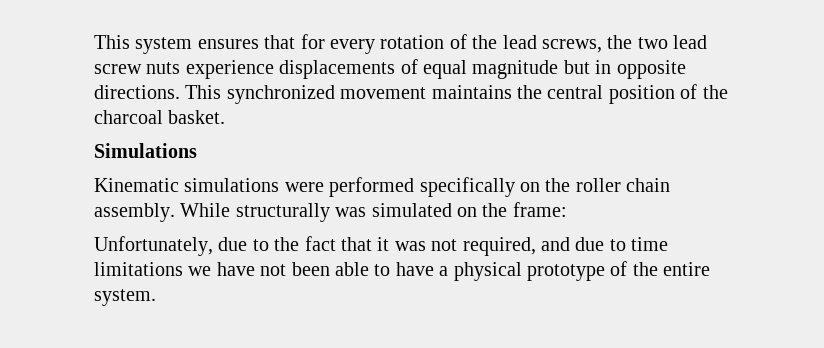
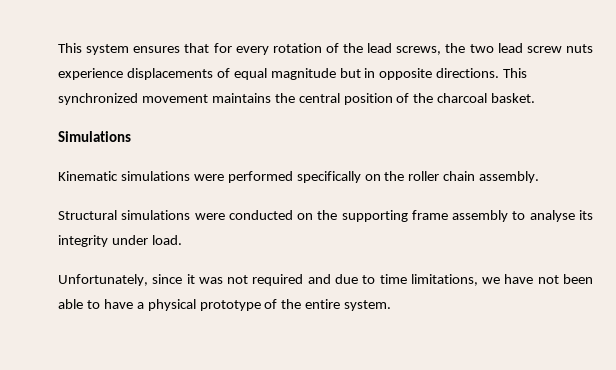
[180,202,567,222] [94,236,372,256] While structurally was simulated on the frame: // Unfortunately, due to the fact that -> [58,210,593,222] [58,235,182,247] [58,274,183,286] // Structural simulations were conducted on the supporting frame assembly to analyse its integrity under load. // Unfortunately, since
[462,237,536,256] required, -> [252,274,304,286] required
[94,262,183,276] limitations -> [410,274,478,286] limitations,

